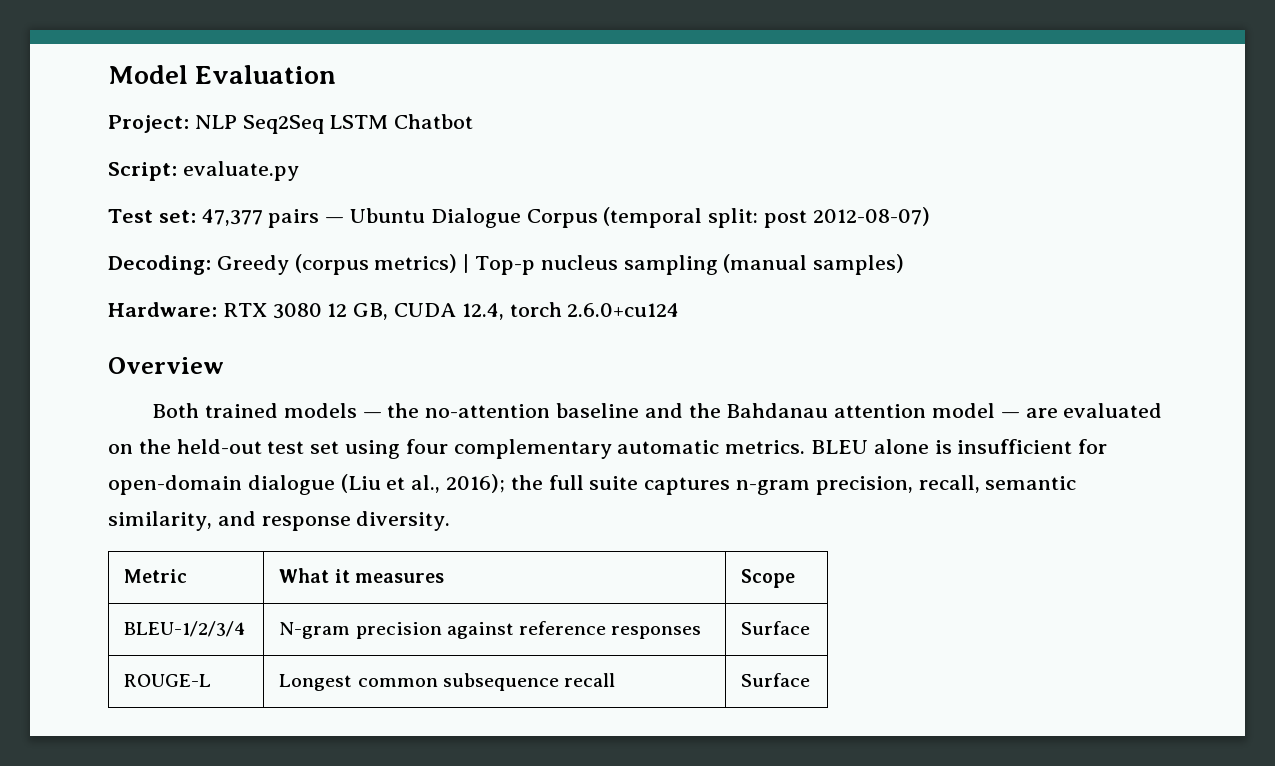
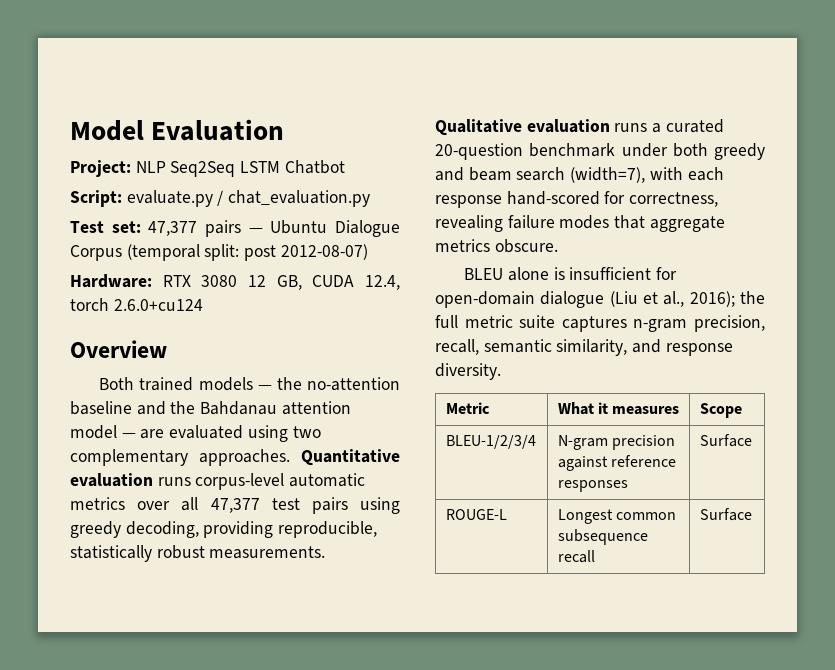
(299, 171) none -> [217,190,371,207] / chat_evaluation.py
[108,254,905,275] // Decoding: Greedy (corpus metrics) | Top-p nucleus sampling (manual samples) -> (368, 252) none
[108,439,806,459] on the held-out test set using four complementary automatic metrics. -> [247,425,321,442] [70,449,400,466] [70,473,366,490] [70,497,400,514] [70,521,378,538] [70,545,326,562] [435,119,724,136] [435,143,765,160] [435,167,724,183] [435,191,719,208] [435,215,725,232] [435,239,558,253] using two complementary approaches. Quantitative evaluation runs corpus-level automatic metrics over all 47,377 test pairs using greedy decoding, providing reproducible, statistically robust measurements. Qualitative evaluation runs a curated 20-question benchmark under both greedy and beam search (width=7), with each response hand-scored for correctness, revealing failure modes that aggregate metrics obscure. //
(584, 482) none -> [464,315,513,328] metric

